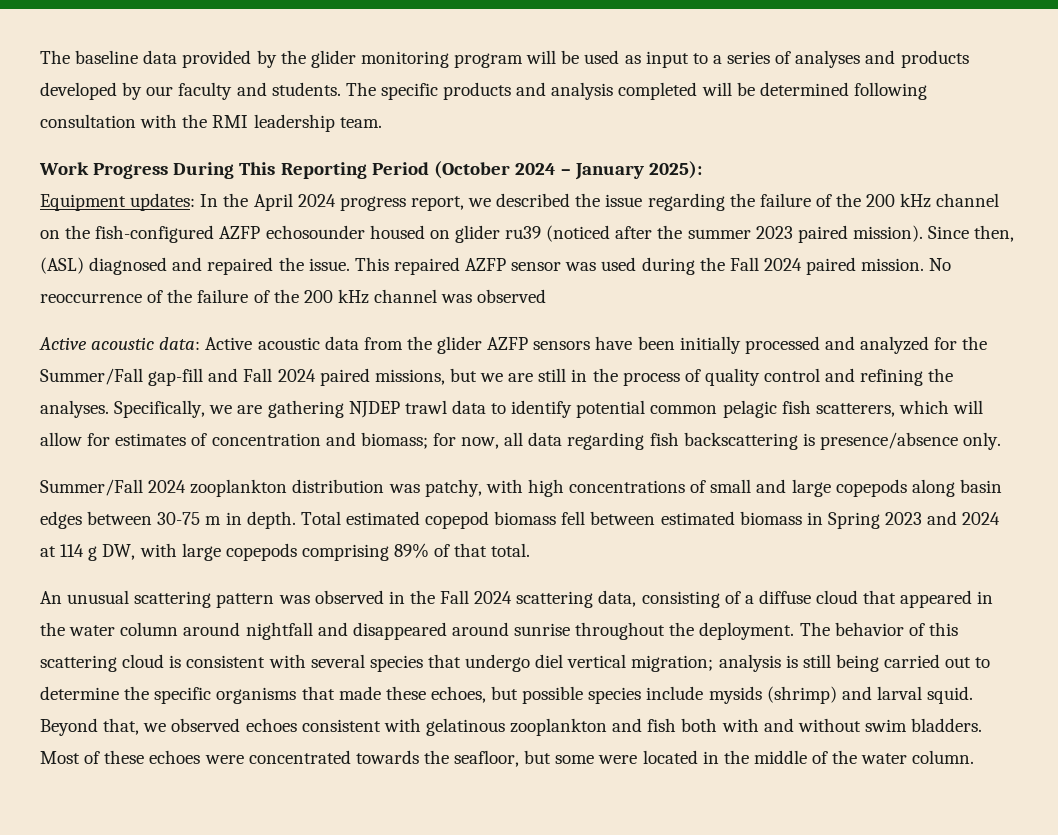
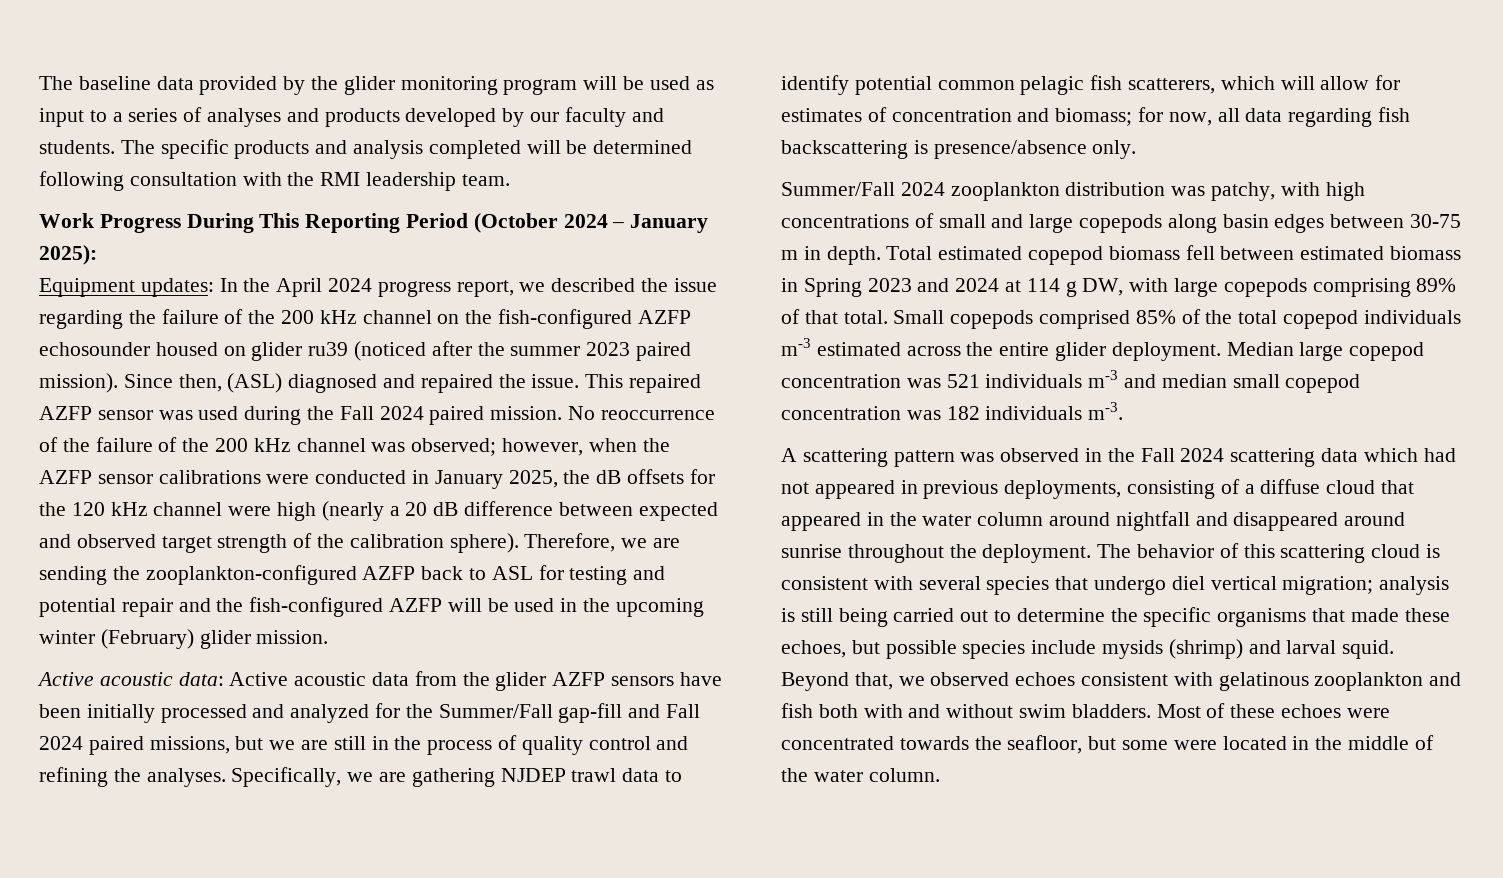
[477,289,547,303] observed -> [411,438,670,456] [39,469,715,489] [39,501,718,521] [39,533,681,553] [39,565,666,585] [39,597,704,617] [39,629,329,649] observed; however, when the AZFP sensor calibrations were conducted in January 2025, the dB offsets for the 120 kHz channel were high (nearly a 20 dB difference between expected and observed target strength of the calibration sphere). Therefore, we are sending the zooplankton-configured AZFP back to ASL for testing and potential repair and the fish-configured AZFP will be used in the upcoming winter (February) glider mission.
[40,590,130,604] // An unusual -> [893,309,1461,329] [781,338,1425,361] [781,370,1361,393] [781,402,1124,420] [781,448,797,462] Small copepods comprised 85% of the total copepod individuals m-3 estimated across the entire glider deployment. Median large copepod concentration was 521 individuals m-3 and median small copepod concentration was 182 individuals m-3. // A
[598,590,637,607] data, -> [1321,448,1456,462] [781,480,1122,499] data which had not appeared in previous deployments,

